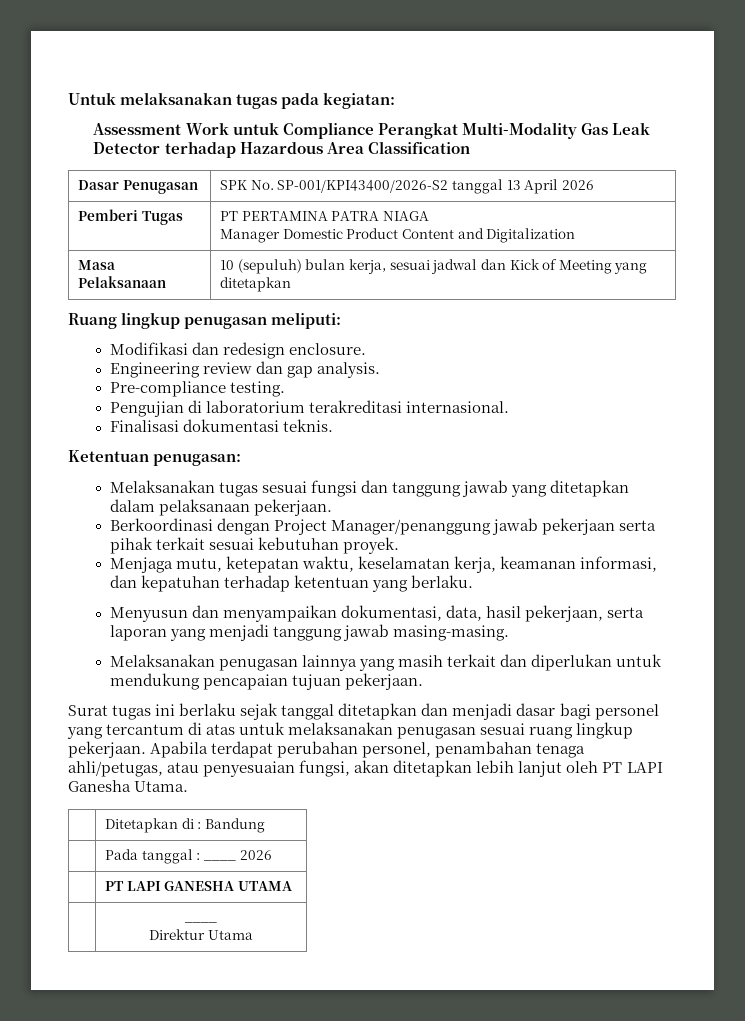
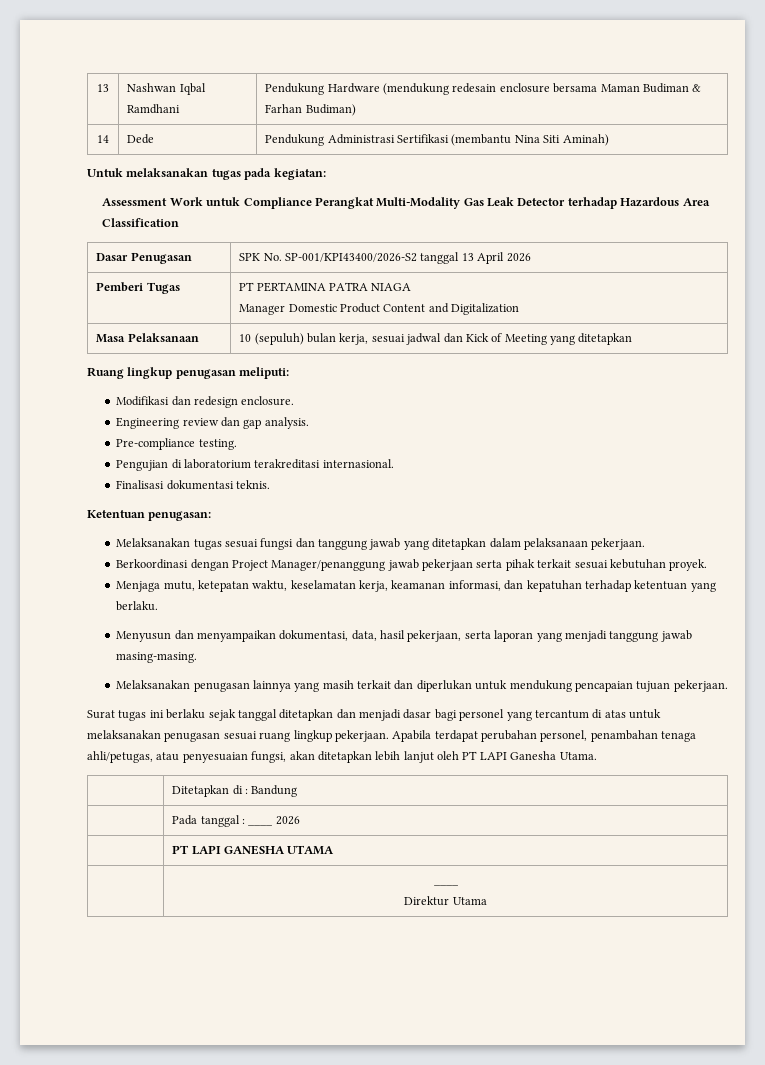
(68, 98) none -> [97,84,109,92] [127,83,206,95] [127,104,181,114] [265,83,702,95] [265,104,356,116] [97,135,109,143] [127,134,155,144] [265,134,609,146] 13 | Nashwan Iqbal Ramdhani | Pendukung Hardware (mendukung redesain enclosure bersama Maman Budiman & Farhan Budiman) // 14 | Dede | Pendukung Administrasi Sertifikasi (membantu Nina Siti Aminah) //

